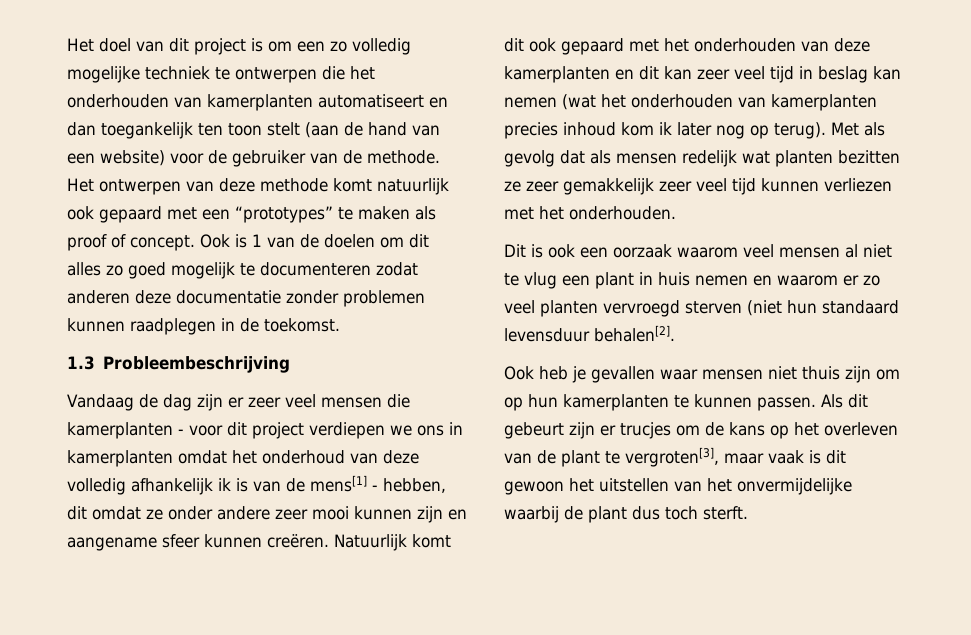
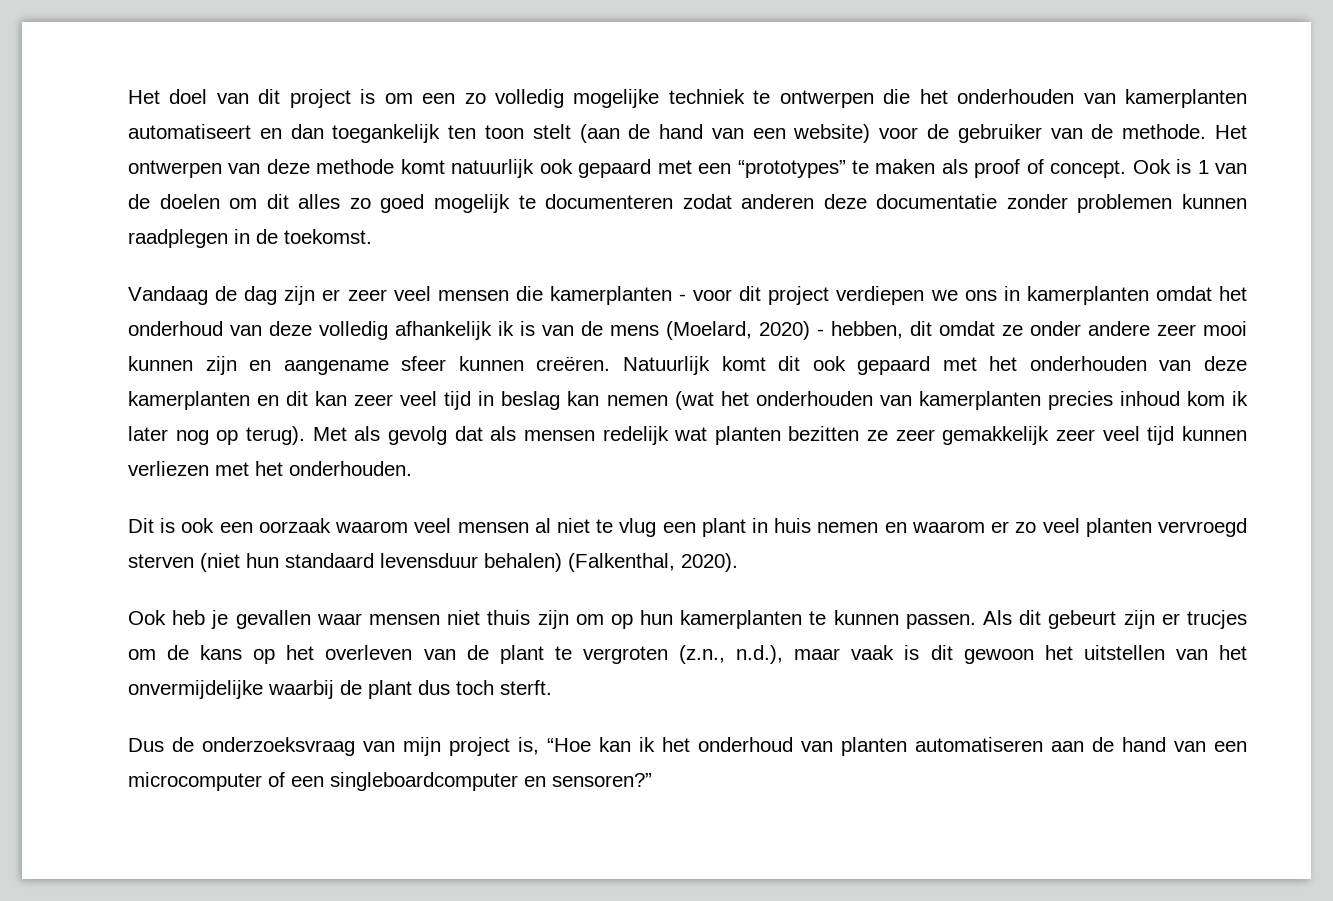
[67,356,291,373] // 1.3 Probleembeschrijving -> (372, 236) none
[310,475,367,492] mens[1] -> [610,321,810,340] mens (Moelard, 2020)
[594,325,675,342] behalen[2]. -> [484,553,738,572] behalen) (Falkenthal, 2020).
[625,447,719,467] vergroten[3], -> [582,645,784,664] vergroten (z.n., n.d.),
(748, 513) none -> [128,737,1247,756] [128,772,652,791] // Dus de onderzoeksvraag van mijn project is, “Hoe kan ik het onderhoud van planten automatiseren aan de hand van een microcomputer of een singleboardcomputer en sensoren?”

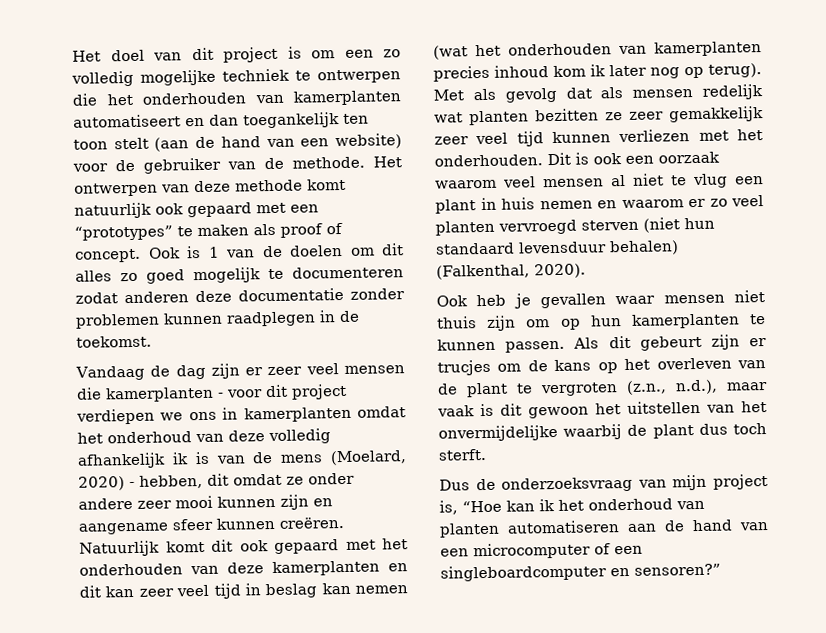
(412, 468) // -> (543, 160) none

